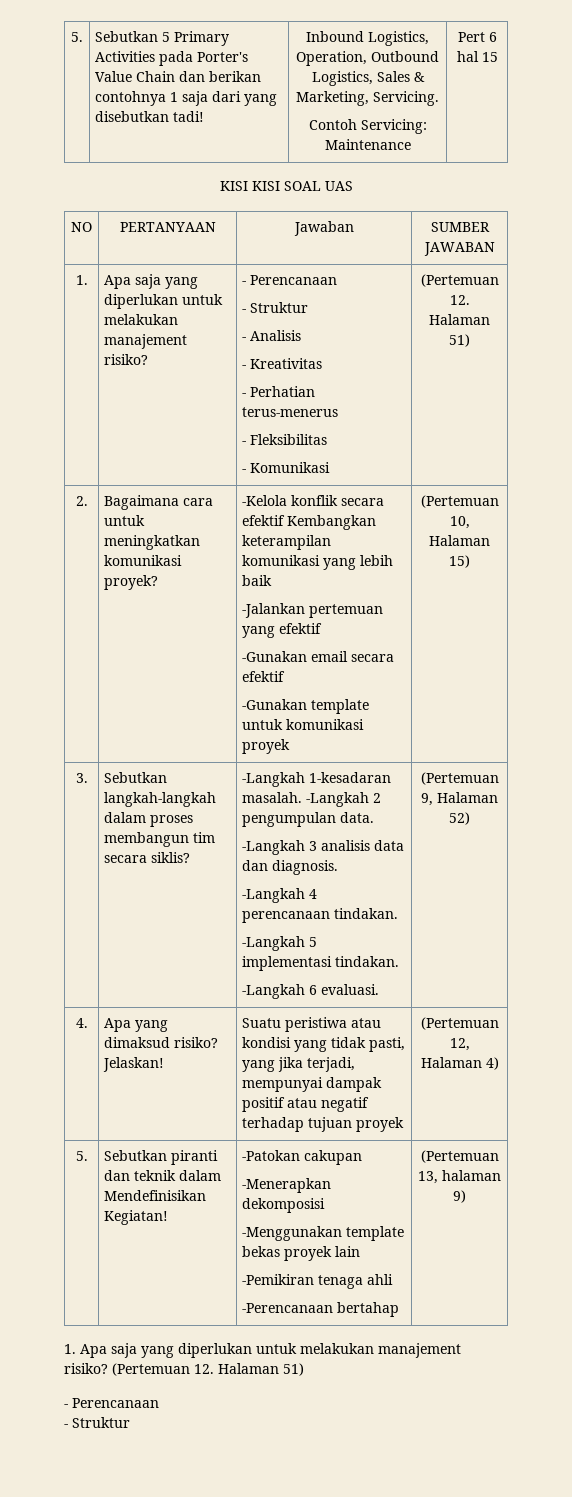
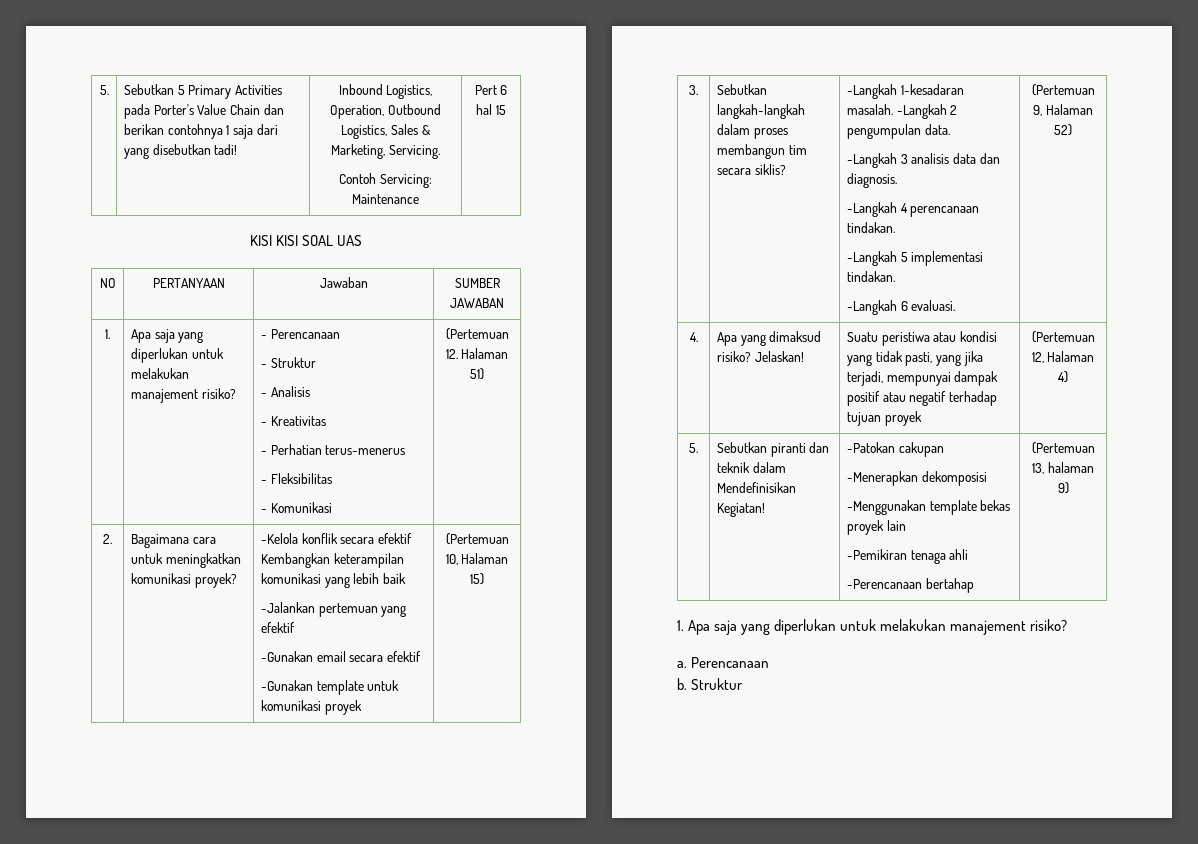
[112,1363,304,1376] [64,1398,159,1408] [64,1424,68,1428] (Pertemuan 12. Halaman 51) // - Perencanaan // - -> [677,657,770,668] [677,678,687,690] // a. Perencanaan // b.

